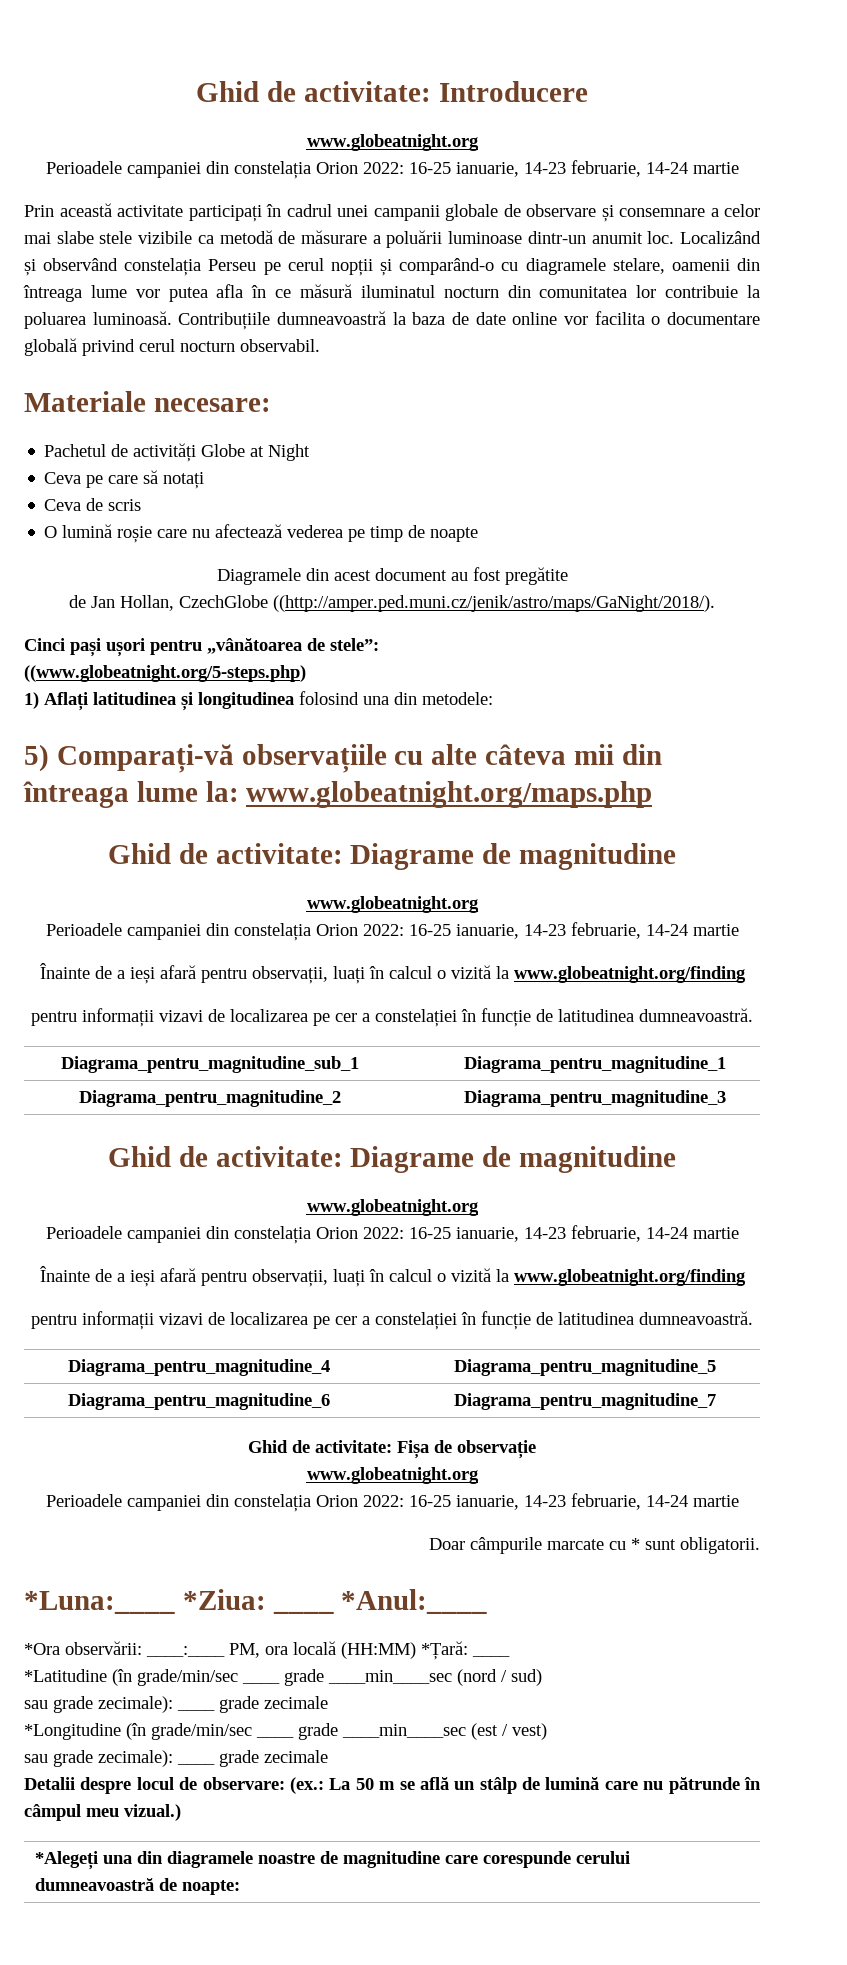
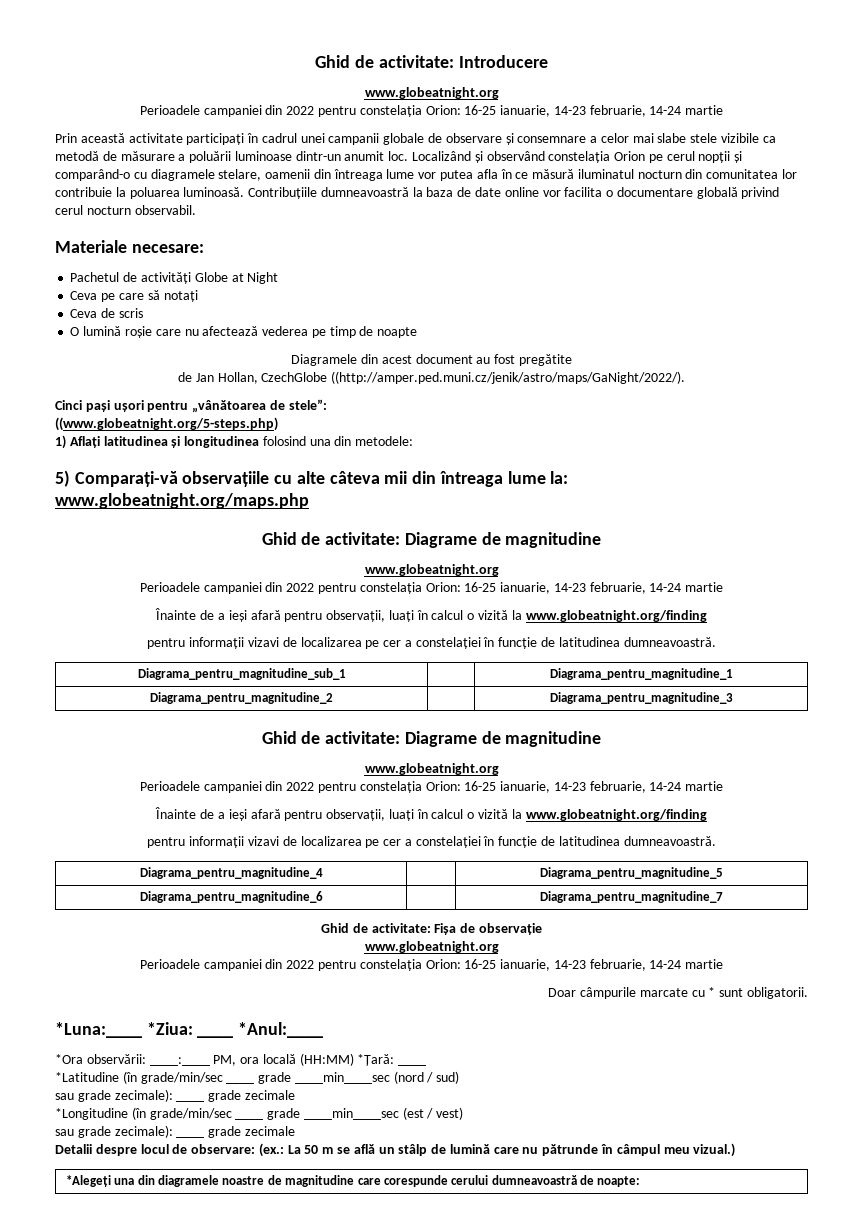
[233,161,404,179] constelația Orion 2022: -> [286,105,461,117] 2022 pentru constelația Orion:
[208,259,257,271] Perseu -> [614,151,646,161] Orion
[273,595,715,612] ((http://amper.ped.muni.cz/jenik/astro/maps/GaNight/2018/). -> [331,371,686,384] ((http://amper.ped.muni.cz/jenik/astro/maps/GaNight/2022/).
[233,923,404,941] constelația Orion 2022: -> [286,582,461,594] 2022 pentru constelația Orion:
[233,1226,404,1244] constelația Orion 2022: -> [286,781,461,793] 2022 pentru constelația Orion:
[233,1494,404,1512] constelația Orion 2022: -> [286,959,461,971] 2022 pentru constelația Orion:

